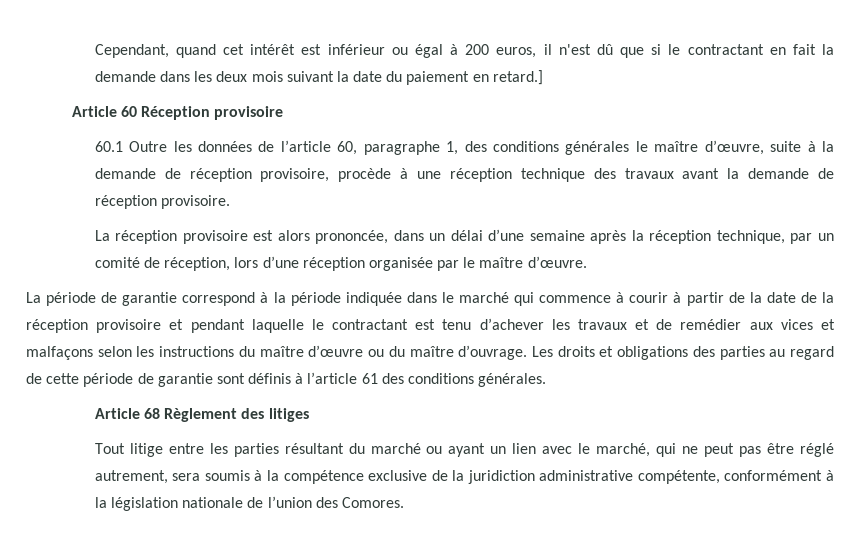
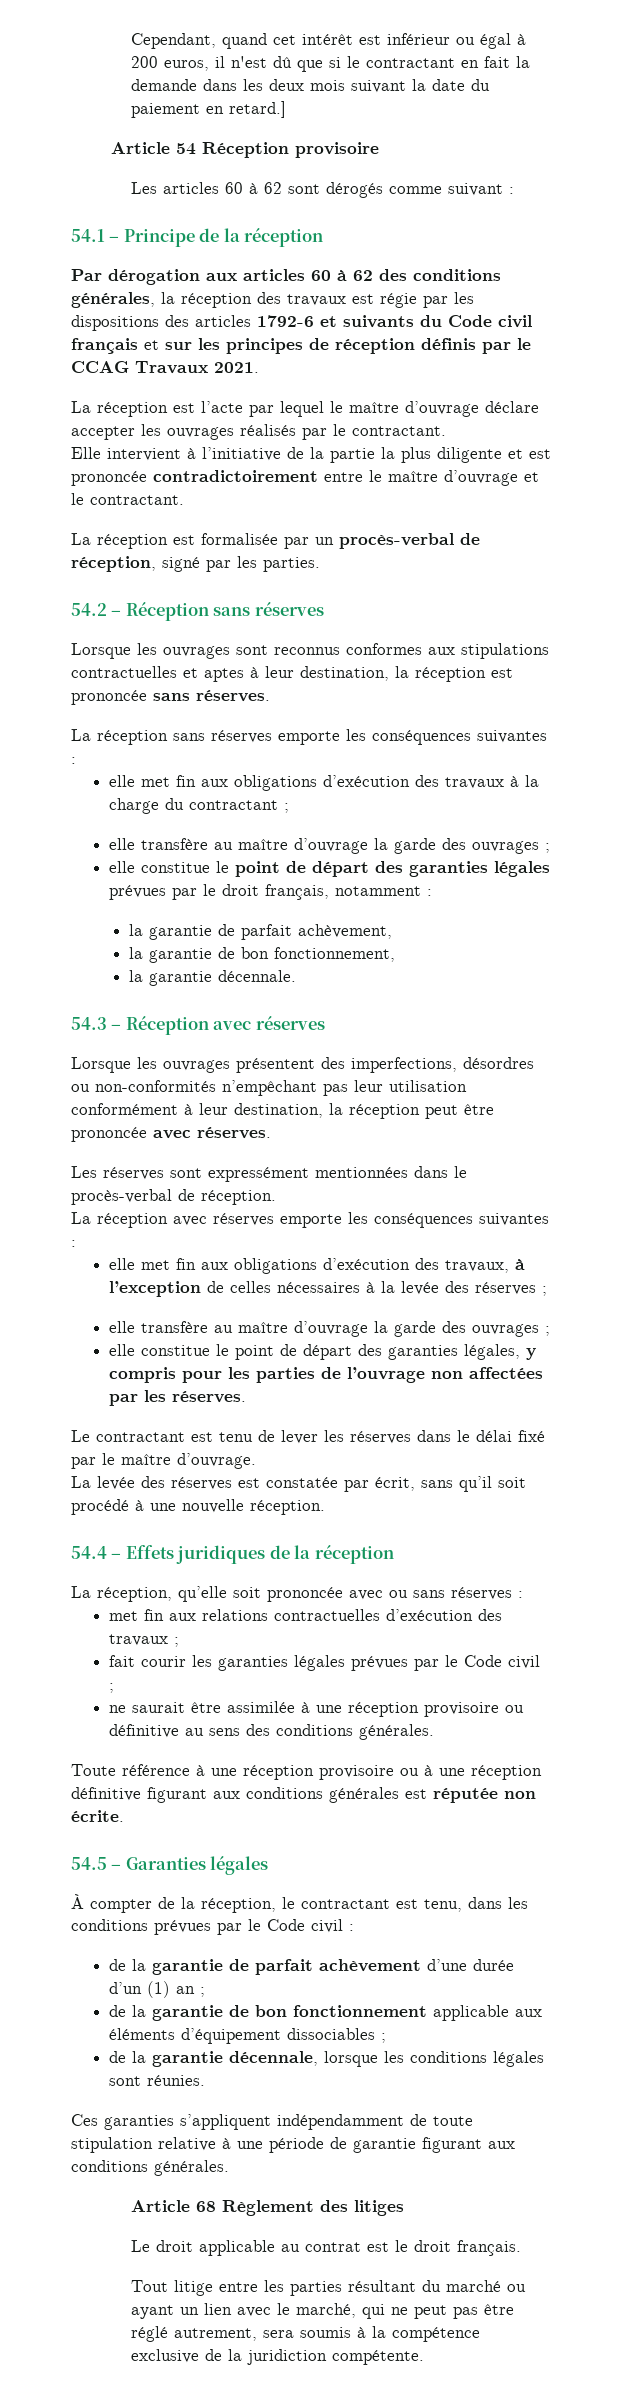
[121,106,138,117] 60 -> [176,143,197,155] 54
[94,140,834,155] [94,168,835,182] [94,195,230,209] [94,229,834,244] [94,256,587,271] [26,292,835,306] [26,318,835,333] [26,345,834,360] [26,372,404,387] 60.1 Outre les données de l’article 60, paragraphe 1, des conditions générales le maître d’œuvre, suite à la demande de réception provisoire, procède à une réception technique des travaux avant la demande de réception provisoire. // La réception provisoire est alors prononcée, dans un délai d’une semaine après la réception technique, par un comité de réception, lors d’une réception organisée par le maître d’œuvre. // La période de garantie correspond à la période indiquée dans le marché qui commence à courir à partir de la date de la réception provisoire et pendant laquelle le contractant est tenu d’achever les travaux et de remédier aux vices et malfaçons selon les instructions du maître d’œuvre ou du maître d’ouvrage. Les droits et obligations des parties au regard de cette période de garantie sont définis à l’article 61 des -> [131,182,515,198] [71,228,324,247] [71,269,501,285] [71,292,474,308] [71,315,532,331] [71,338,531,354] [71,361,259,374] [71,401,539,417] [71,424,446,440] [71,447,551,463] [71,470,539,486] [71,493,184,505] [71,533,480,549] [71,556,320,572] [71,602,324,621] [71,643,549,659] [71,666,513,682] [71,690,270,705] [71,729,547,745] [71,757,76,764] [109,775,540,791] [109,798,290,814] [109,838,551,854] [109,861,551,877] [109,884,433,900] [129,924,393,940] [129,947,396,963] [129,970,297,986] [71,1016,325,1035] [71,1057,534,1073] [71,1080,467,1096] [71,1103,494,1119] [71,1127,271,1142] [71,1166,467,1182] [71,1189,276,1205] [71,1212,549,1228] [71,1240,76,1247] [109,1258,526,1274] [109,1281,548,1297] [109,1321,551,1337] [109,1344,537,1360] [109,1367,544,1383] [109,1390,247,1406] [71,1430,545,1444] [71,1453,256,1469] [71,1476,526,1492] [71,1499,325,1515] [71,1545,394,1564] [71,1586,523,1602] [109,1609,503,1621] [109,1634,180,1647] [109,1655,541,1671] [109,1683,115,1693] [109,1701,525,1717] [109,1724,435,1740] [71,1764,542,1780] [71,1787,536,1803] [71,1810,124,1822] [71,1856,269,1875] [71,1894,528,1913] [71,1919,354,1935] [109,1959,515,1975] [109,1981,206,1998] [109,2005,543,2021] [109,2028,387,2044] [109,2051,545,2067] [109,2075,206,2086] [71,2114,473,2130] [71,2137,515,2153] Les articles 60 à 62 sont dérogés comme suivant : // 54.1 – Principe de la réception // Par dérogation aux articles 60 à 62 des conditions générales, la réception des travaux est régie par les dispositions des articles 1792-6 et suivants du Code civil français et sur les principes de réception définis par le CCAG Travaux 2021. // La réception est l’acte par lequel le maître d’ouvrage déclare accepter les ouvrages réalisés par le contractant. // Elle intervient à l’initiative de la partie la plus diligente et est prononcée contradictoirement entre le maître d’ouvrage et le contractant. // La réception est formalisée par un procès-verbal de réception, signé par les parties. // 54.2 – Réception sans réserves // Lorsque les ouvrages sont reconnus conformes aux stipulations contractuelles et aptes à leur destination, la réception est prononcée sans réserves. // La réception sans réserves emporte les conséquences suivantes : // elle met fin aux obligations d’exécution des travaux à la charge du contractant ; // elle transfère au maître d’ouvrage la garde des ouvrages ; // elle constitue le point de départ des garanties légales prévues par le droit français, notamment : // la garantie de parfait achèvement, // la garantie de bon fonctionnement, // la garantie décennale. // 54.3 – Réception avec réserves // Lorsque les ouvrages présentent des imperfections, désordres ou non-conformités n’empêchant pas leur utilisation conformément à leur destination, la réception peut être prononcée avec réserves. // Les réserves sont expressément mentionnées dans le procès-verbal de réception. // La réception avec réserves emporte les conséquences suivantes : // elle met fin aux obligations d’exécution des travaux, à l’exception de celles nécessaires à la levée des réserves ; // elle transfère au maître d’ouvrage la garde des ouvrages ; // elle constitue le point de départ des garanties légales, y compris pour les parties de l’ouvrage non affectées par les réserves. // Le contractant est tenu de lever les réserves dans le délai fixé par le maître d’ouvrage. // La levée des réserves est constatée par écrit, sans qu’il soit procédé à une nouvelle réception. // 54.4 – Effets juridiques de la réception // La réception, qu’elle soit prononcée avec ou sans réserves : // met fin aux relations contractuelles d’exécution des travaux ; // fait courir les garanties légales prévues par le Code civil ; // ne saurait être assimilée à une réception provisoire ou définitive au sens des conditions générales. // Toute référence à une réception provisoire ou à une réception définitive figurant aux conditions générales est réputée non écrite. // 54.5 – Garanties légales // À compter de la réception, le contractant est tenu, dans les conditions prévues par le Code civil : // de la garantie de parfait achèvement d’une durée d’un (1) an ; // de la garantie de bon fonctionnement applicable aux éléments d’équipement dissociables ; // de la garantie décennale, lorsque les conditions légales sont réunies. // Ces garanties s’appliquent indépendamment de toute stipulation relative à une période de garantie figurant aux
(309, 415) none -> [131,2240,522,2256] // Le droit applicable au contrat est le droit français.
[539,470,834,484] [94,496,404,511] administrative compétente, conformément à la législation nationale de l’union des Comores. -> [332,2350,425,2365] compétente.

